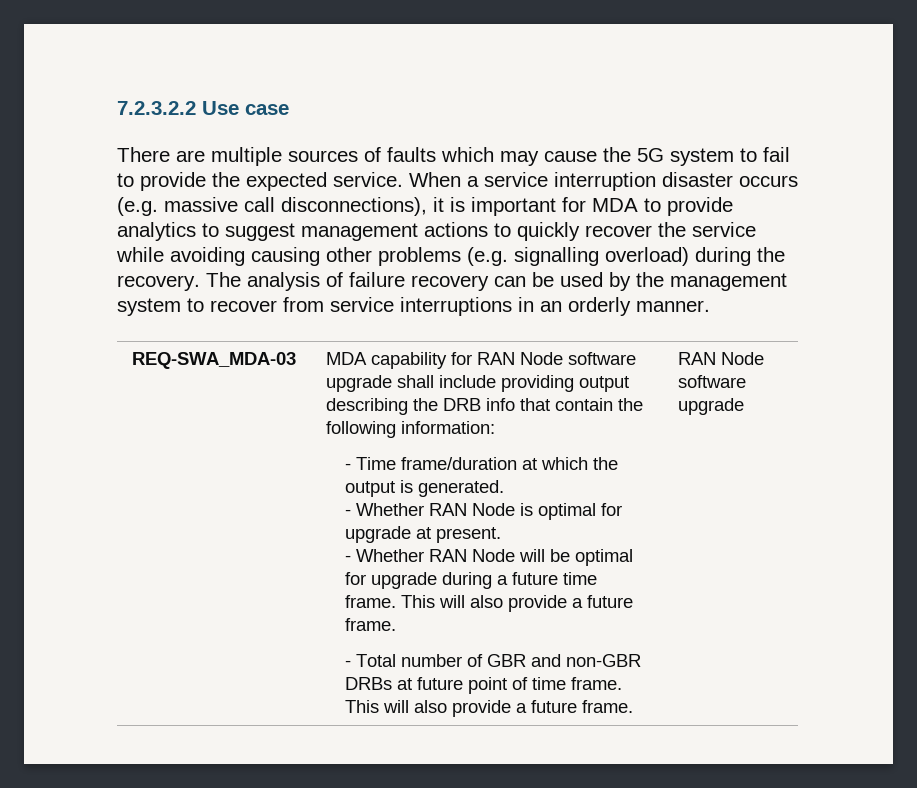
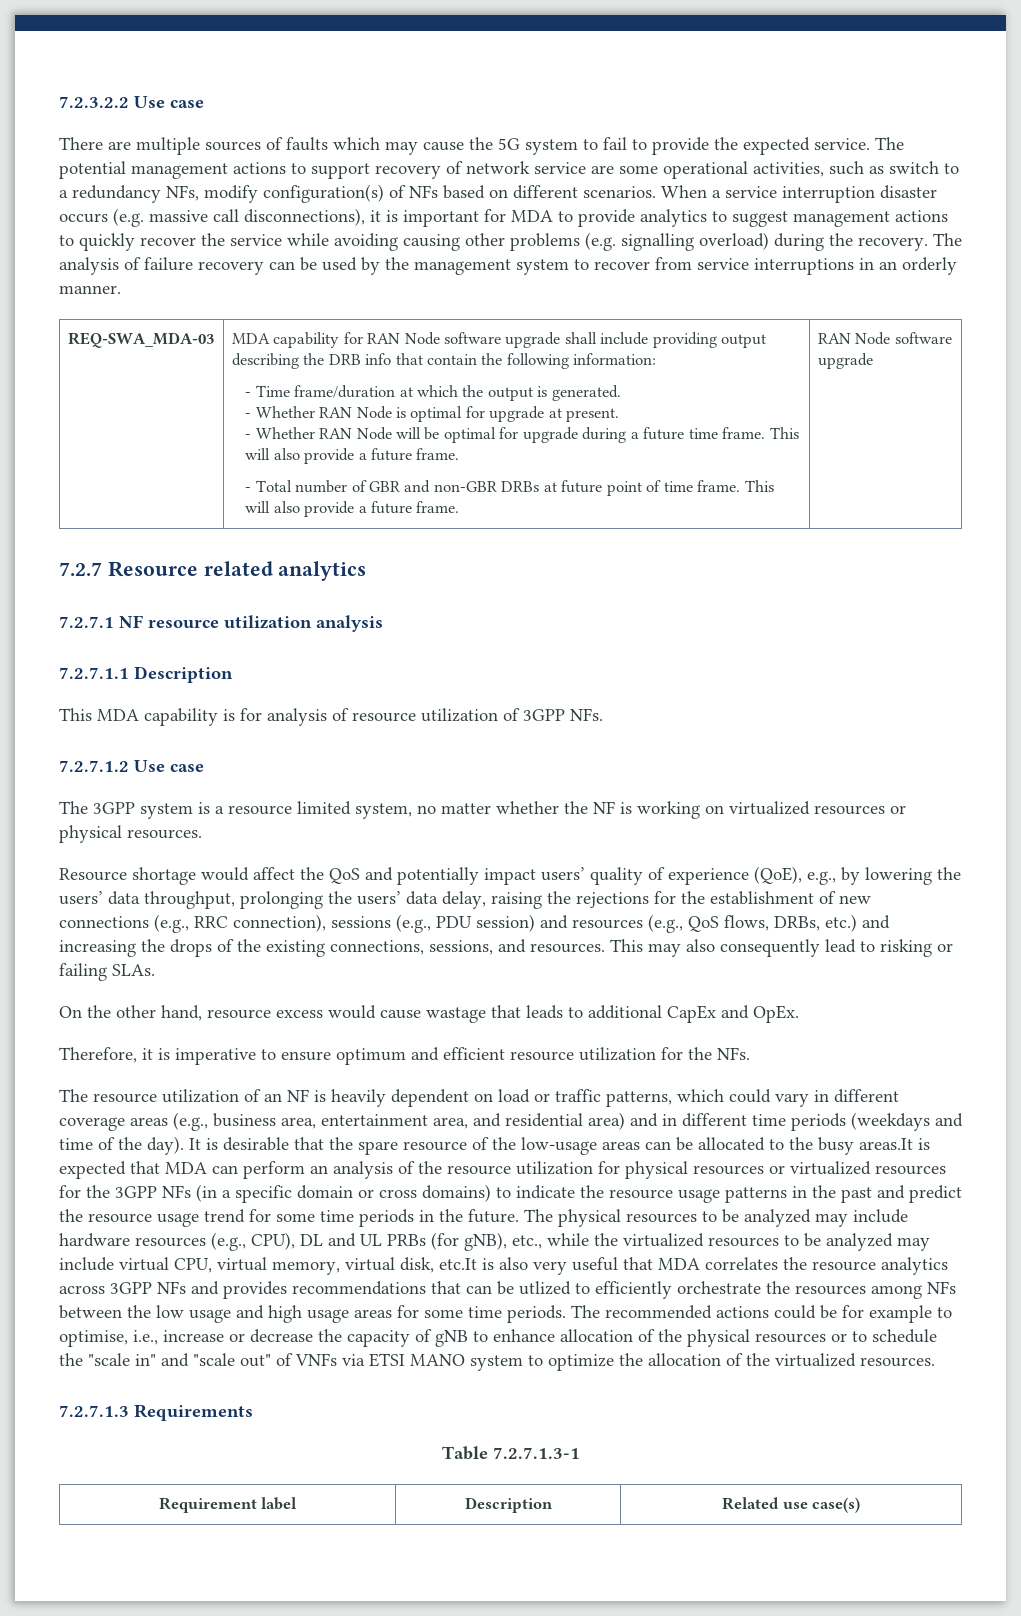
(403, 179) none -> [875,137,904,150] [59,161,959,179] [59,184,656,203] The potential management actions to support recovery of network service are some operational activities, such as switch to a redundancy NFs, modify configuration(s) of NFs based on different scenarios.
(744, 406) none -> [59,561,367,581] [59,615,383,632] [59,666,233,683] [59,708,603,726] [59,760,204,772] [59,801,906,819] [59,825,202,843] [59,866,961,885] [59,891,871,909] [59,914,890,933] [59,939,953,957] [59,963,155,981] [59,1005,799,1023] [59,1047,750,1065] [59,1089,899,1107] [59,1112,963,1131] [59,1136,930,1155] [59,1161,946,1179] [59,1184,962,1203] [59,1209,908,1227] [59,1232,930,1251] [59,1257,948,1275] [59,1281,956,1299] [59,1305,952,1323] [59,1329,937,1347] [59,1353,935,1371] [59,1404,253,1421] [441,1446,580,1460] [158,1497,298,1513] [464,1497,553,1513] [722,1497,860,1513] // 7.2.7 Resource related analytics // 7.2.7.1 NF resource utilization analysis // 7.2.7.1.1 Description // This MDA capability is for analysis of resource utilization of 3GPP NFs. // 7.2.7.1.2 Use case // The 3GPP system is a resource limited system, no matter whether the NF is working on virtualized resources or physical resources. // Resource shortage would affect the QoS and potentially impact users’ quality of experience (QoE), e.g., by lowering the users’ data throughput, prolonging the users’ data delay, raising the rejections for the establishment of new connections (e.g., RRC connection), sessions (e.g., PDU session) and resources (e.g., QoS flows, DRBs, etc.) and increasing the drops of the existing connections, sessions, and resources. This may also consequently lead to risking or failing SLAs. // On the other hand, resource excess would cause wastage that leads to additional CapEx and OpEx. // Therefore, it is imperative to ensure optimum and efficient resource utilization for the NFs. // The resource utilization of an NF is heavily dependent on load or traffic patterns, which could vary in different coverage areas (e.g., business area, entertainment area, and residential area) and in different time periods (weekdays and time of the day). It is desirable that the spare resource of the low-usage areas can be allocated to the busy areas.It is expected that MDA can perform an analysis of the resource utilization for physical resources or virtualized resources for the 3GPP NFs (in a specific domain or cross domains) to indicate the resource usage patterns in the past and predict the resource usage trend for some time periods in the future. The physical resources to be analyzed may include hardware resources (e.g., CPU), DL and UL PRBs (for gNB), etc., while the virtualized resources to be analyzed may include virtual CPU, virtual memory, virtual disk, etc.It is also very useful that MDA correlates the resource analytics across 3GPP NFs and provides recommendations that can be utlized to efficiently orchestrate the resources among NFs between the low usage and high usage areas for some time periods. The recommended actions could be for example to optimise, i.e., increase or decrease the capacity of gNB to enhance allocation of the physical resources or to schedule the "scale in" and "scale out" of VNFs via ETSI MANO system to optimize the allocation of the virtualized resources. // 7.2.7.1.3 Requirements // Table 7.2.7.1.3-1 // Requirement label | Description | Related use case(s)

